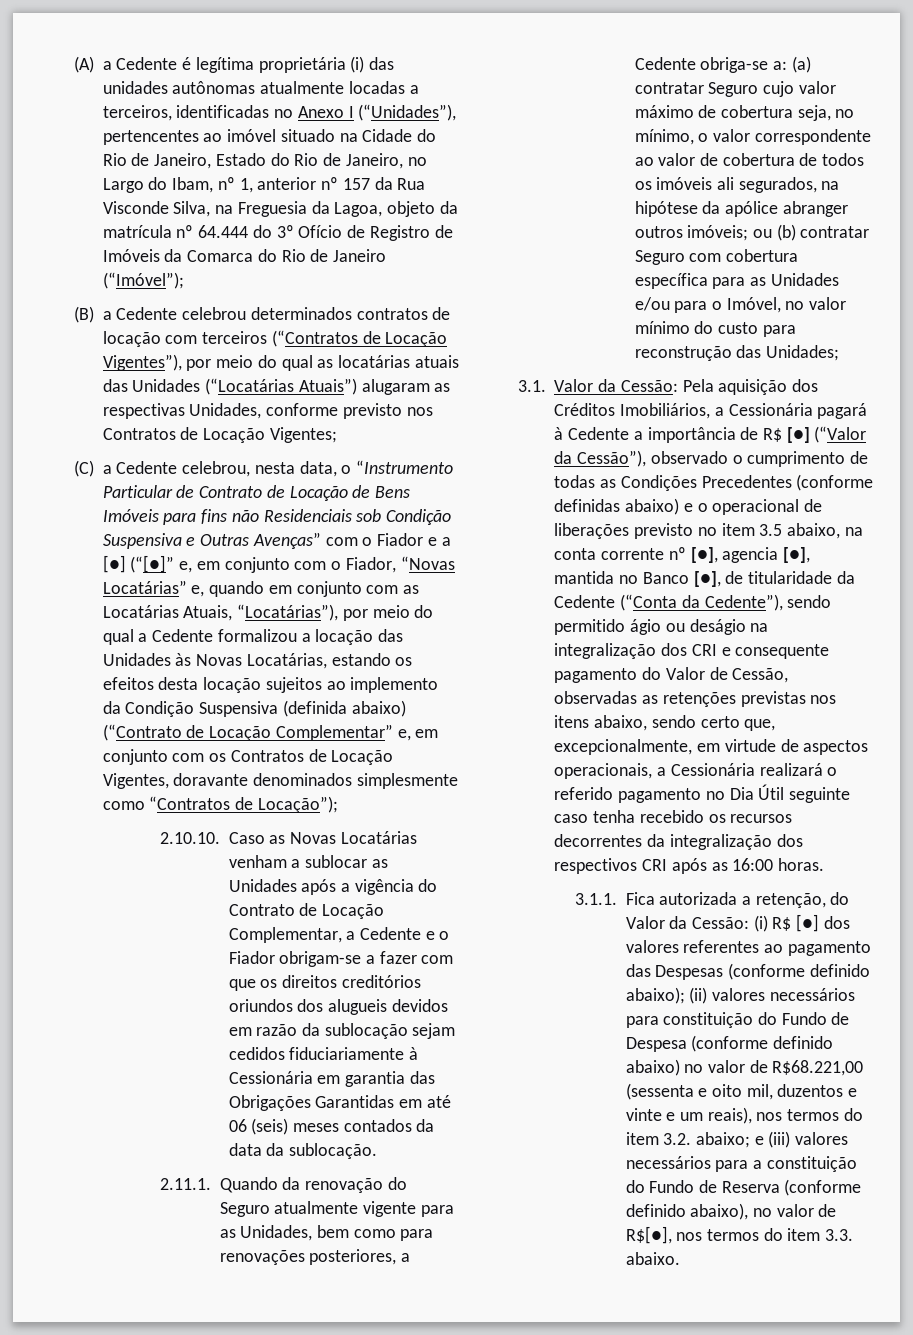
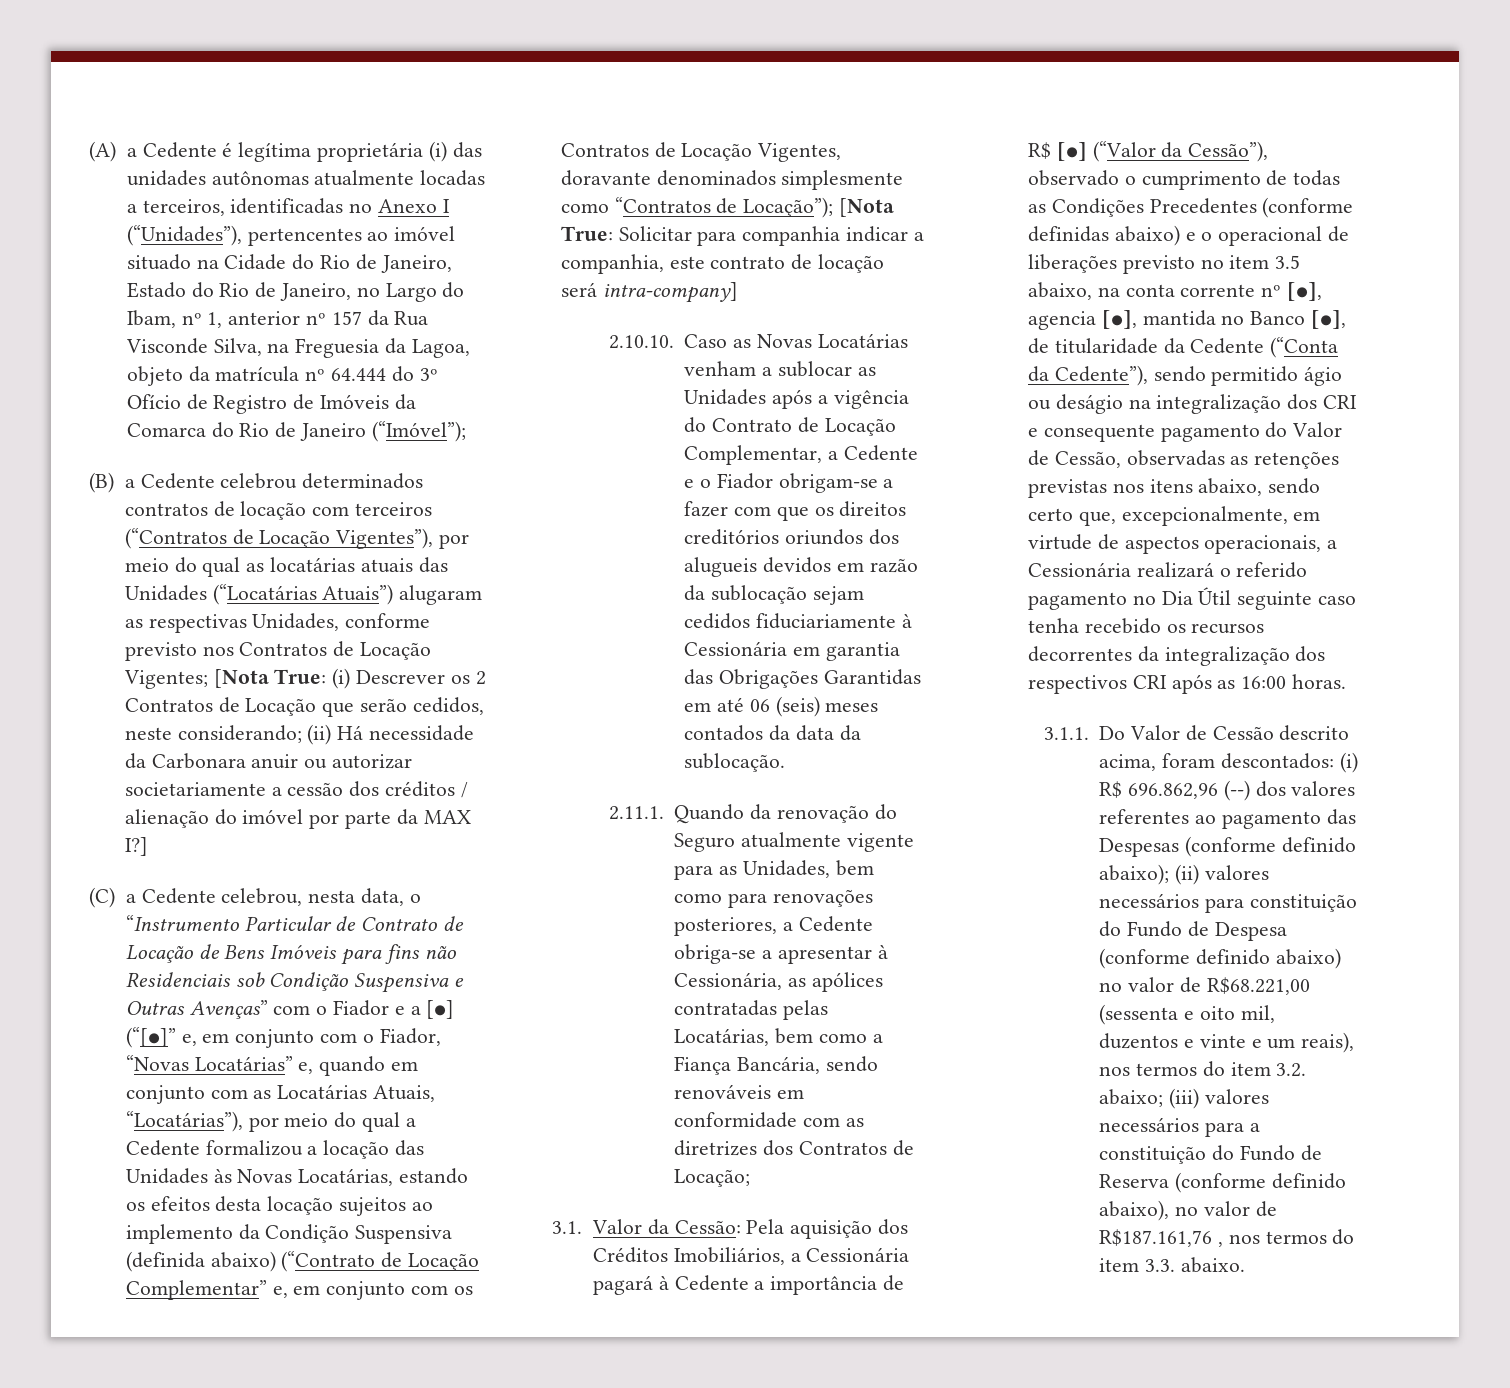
(337, 435) none -> [213,668,486,689] [124,697,484,717] [124,724,474,745] [124,753,412,769] [124,781,468,798] [124,809,471,829] [124,837,148,856] [Nota True: (i) Descrever os 2 Contratos de Locação que serão cedidos, neste considerando; (ii) Há necessidade da Carbonara anuir ou autorizar societariamente a cessão dos créditos / alienação do imóvel por parte da MAX I?]
(338, 804) none -> [838,198,894,217] [560,226,924,246] [560,254,884,274] [560,282,738,303] [Nota True: Solicitar para companhia indicar a companhia, este contrato de locação será intra-company]
[773,56,811,73] [634,81,836,97] [634,105,855,121] [634,129,871,145] [634,153,865,166] [634,177,840,193] [634,201,848,217] [634,224,870,241] [634,249,799,265] [634,273,839,289] [634,297,847,313] [634,321,796,337] [634,345,840,361] a: (a) contratar Seguro cujo valor máximo de cobertura seja, no mínimo, o valor correspondente ao valor de cobertura de todos os imóveis ali segurados, na hipótese da apólice abranger outros imóveis; ou (b) contratar Seguro com cobertura específica para as Unidades e/ou para o Imóvel, no valor mínimo do custo para reconstrução das Unidades; -> [762,944,888,964] [674,972,883,992] [674,1000,829,1020] [674,1028,883,1046] [674,1056,878,1075] [674,1084,805,1099] [674,1112,864,1128] [674,1140,914,1156] [674,1169,751,1187] a apresentar à Cessionária, as apólices contratadas pelas Locatárias, bem como a Fiança Bancária, sendo renováveis em conformidade com as diretrizes dos Contratos de Locação;
[625,892,850,908] [625,914,820,932] Fica autorizada a retenção, do Valor da Cessão: (i) R$ [●] -> [1099,725,1350,741] [1099,752,1358,773] [1099,780,1250,801] Do Valor de Cessão descrito acima, foram descontados: (i) R$ 696.862,96 (--)
[754,1136,764,1145] e -> (1164, 1098) none
[625,1226,672,1244] R$[●], -> [1099,1229,1224,1247] R$187.161,76 ,

